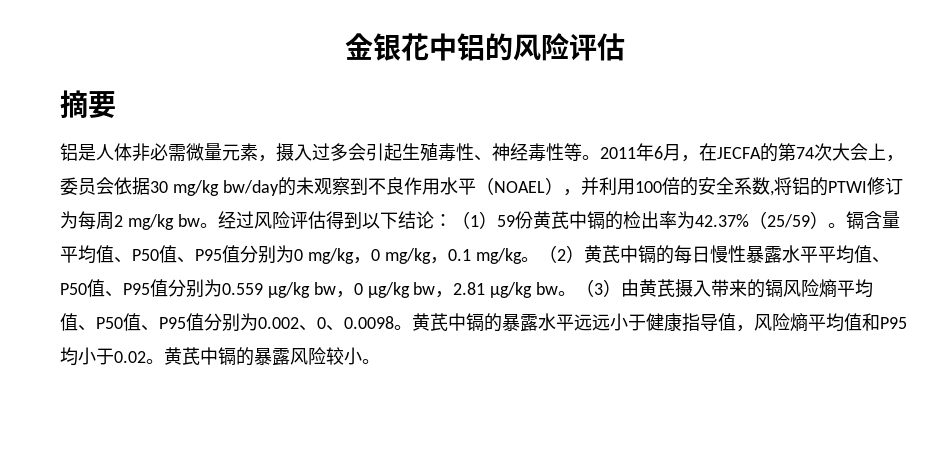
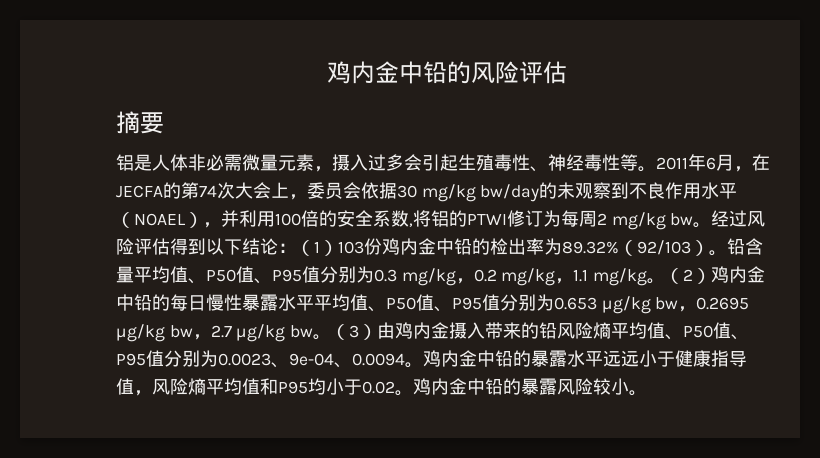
[344,33,485,61] 金银花中铝 -> [326,61,447,84] 鸡内金中铅
[496,211,864,230] 59份黄芪中镉的检出率为42.37%（25/59）。镉 -> [338,238,745,256] 103份鸡内金中铅的检出率为89.32%（92/103）。铅
[294,248,471,264] 0 mg/kg，0 mg/kg，0.1 -> [374,268,589,286] 0.3 mg/kg，0.2 mg/kg，1.1
[583,245,656,263] 黄芪中镉 -> [711,266,766,283] [116,294,152,311] 鸡内金中铅
[222,282,486,298] 0.559 μg/kg bw，0 μg/kg bw，2.81 -> [554,296,750,314] [116,324,232,342] 0.653 μg/kg bw，0.2695 μg/kg bw，2.7
[639,279,676,297] 黄芪 -> [395,322,450,339] 鸡内金
[765,279,784,297] 镉 -> [539,322,558,339] 铅
[258,313,484,331] 0.002、0、0.0098。黄芪中镉 -> [218,350,513,368] 0.0023、9e-04、0.0094。鸡内金中铅
[164,347,236,365] 黄芪中镉 -> [413,378,503,395] 鸡内金中铅

